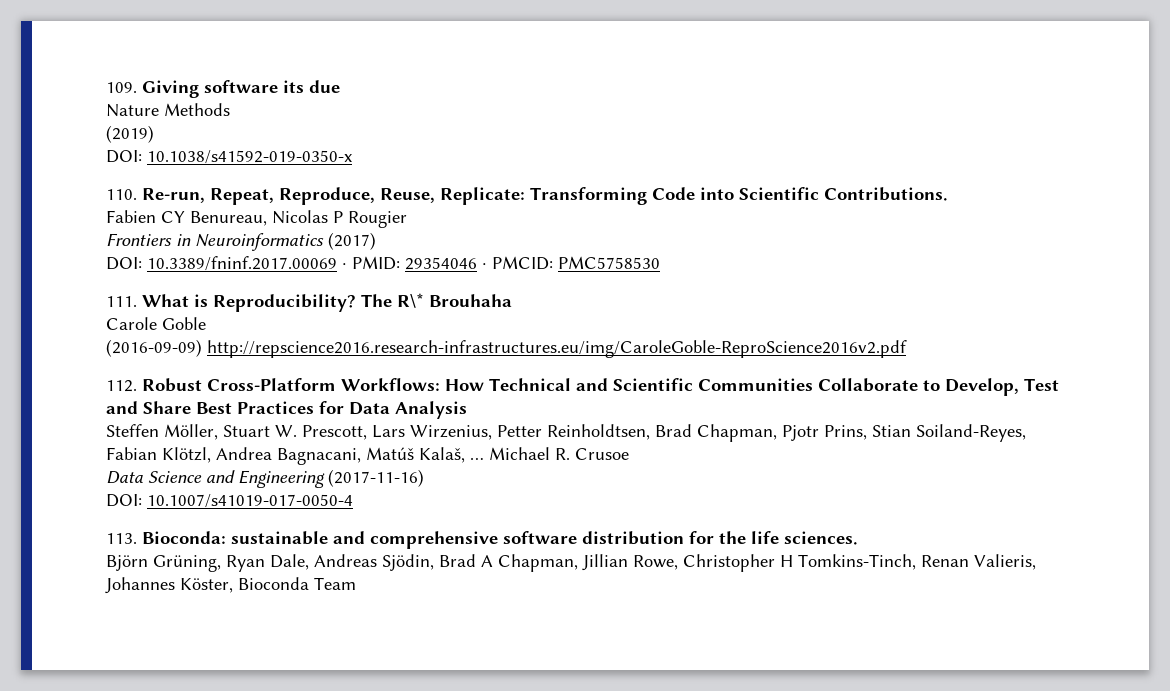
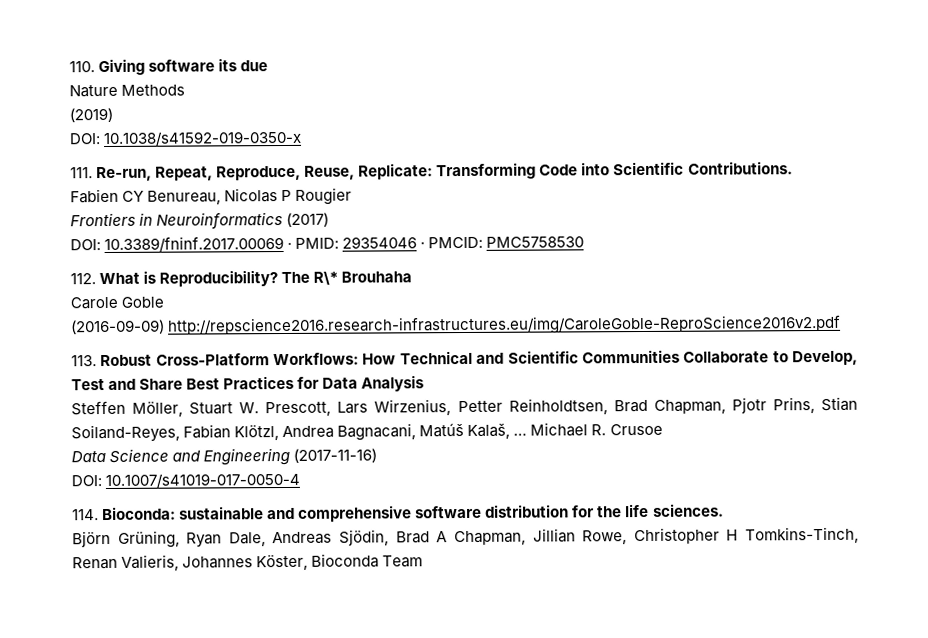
[106,82,137,93] 109. -> [69,61,95,73] 110.
[106,189,137,200] 110. -> [70,167,93,179] 111.
[106,296,137,307] 111. -> [70,273,96,285] 112.
[106,380,137,392] 112. -> [71,355,97,367] 113.
[106,533,137,544] 113. -> [72,509,99,521] 114.

